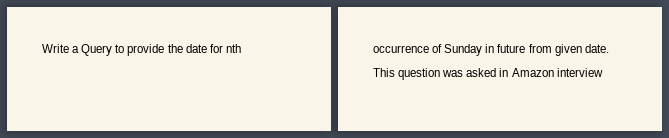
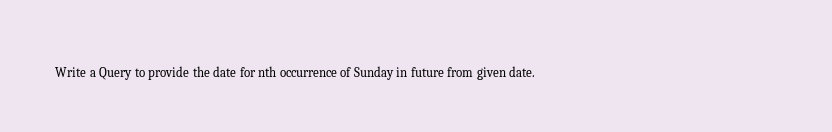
[373,68,603,80] // This question was asked in Amazon interview -> (536, 71) none

